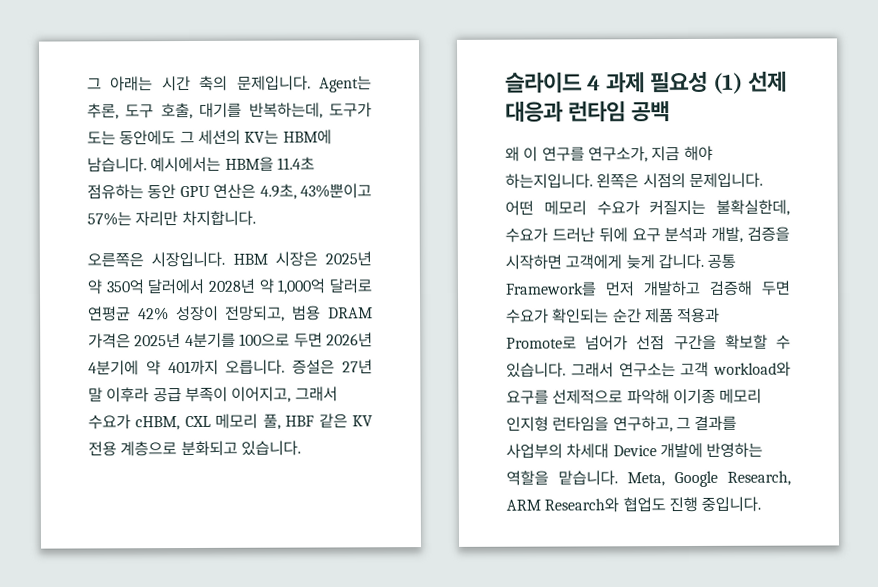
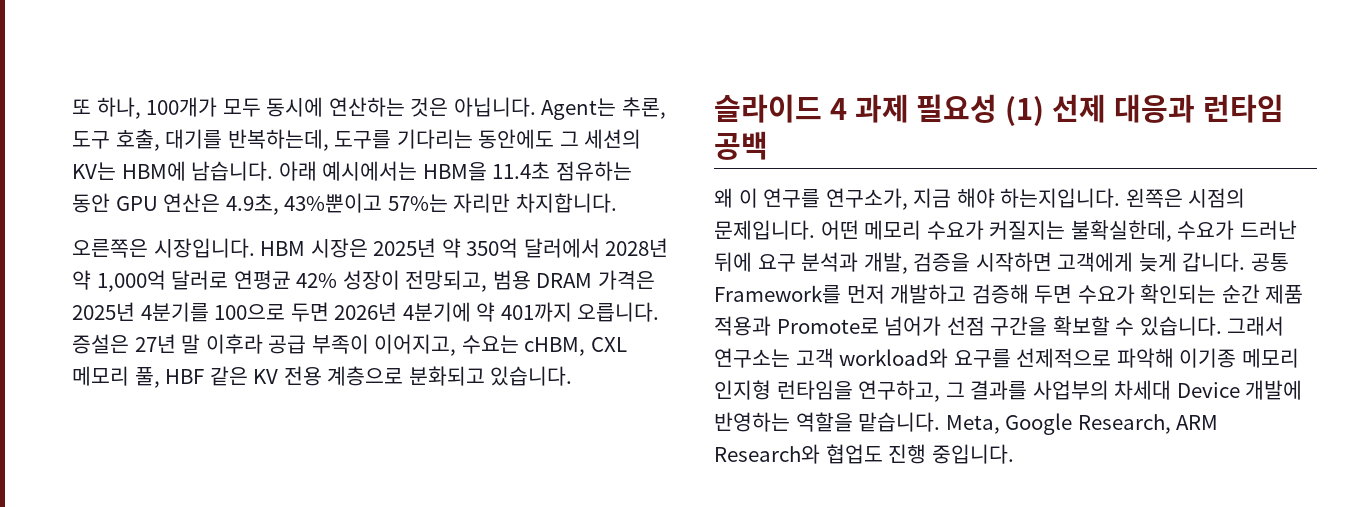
[87,75,311,92] 그 아래는 시간 축의 문제입니다. -> [72,97,536,119] 또 하나, 100개가 모두 동시에 연산하는 것은 아닙니다.
[329,102,372,118] [87,130,116,145] 도구가 도는 -> [334,129,473,149] 도구를 기다리는
(147, 165) none -> [278,161,317,181] 아래
[294,386,338,402] [88,414,131,430] 그래서 수요가 -> [461,335,519,354] 수요는

